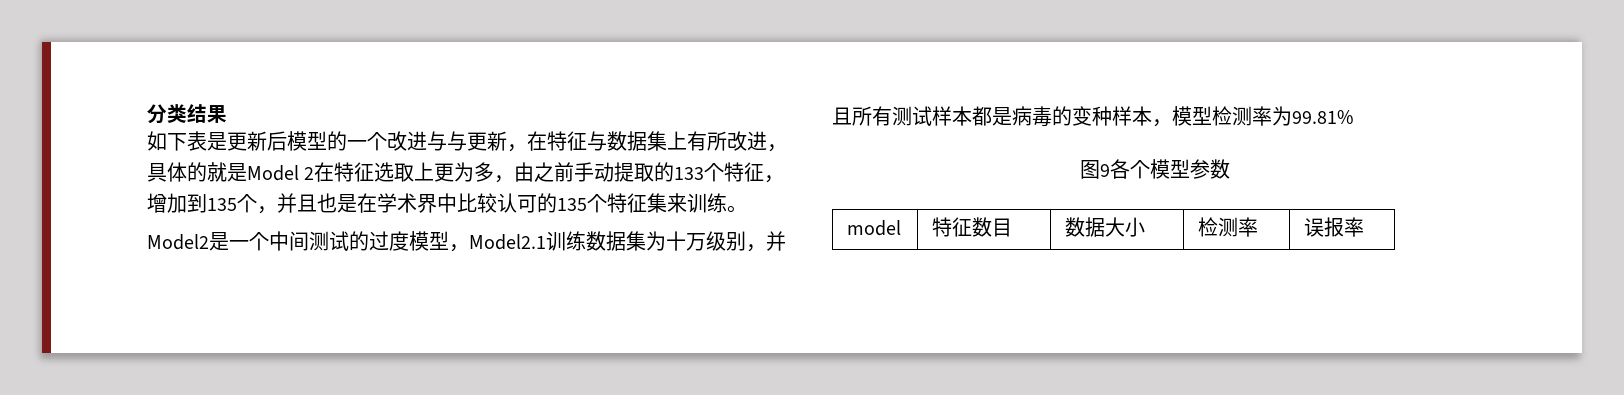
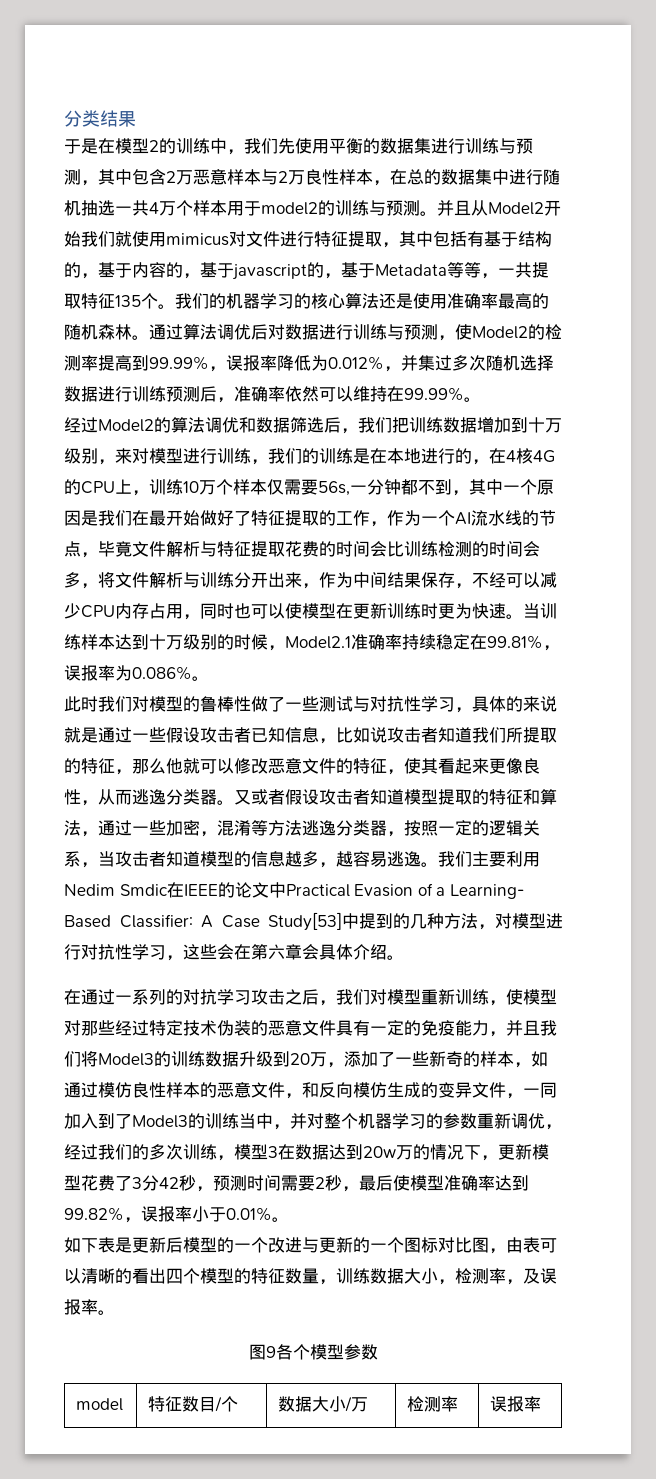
(227, 114) none -> [64,138,533,155] [64,169,560,186] [64,200,561,216] [64,231,552,248] [64,262,549,280] [64,293,549,309] [64,324,562,341] [64,355,554,372] [64,386,481,403] [64,417,562,434] [64,448,555,465] [64,479,554,496] [64,510,556,527] [64,541,540,558] [64,572,557,589] [64,603,557,620] [64,634,560,651] [64,665,209,681] [64,696,557,713] [64,727,557,744] [64,758,540,775] [64,789,557,806] [64,820,540,837] [64,851,540,868] [64,882,524,899] [64,912,563,931] [64,944,404,961] [64,989,557,1006] [64,1020,557,1037] [64,1051,548,1068] [64,1082,557,1099] [64,1113,562,1130] [64,1144,549,1161] [64,1175,529,1192] [64,1206,289,1223] // 于是在模型2的训练中，我们先使用平衡的数据集进行训练与预测，其中包含2万恶意样本与2万良性样本，在总的数据集中进行随机抽选一共4万个样本用于model2的训练与预测。并且从Model2开始我们就使用mimicus对文件进行特征提取，其中包括有基于结构的，基于内容的，基于javascript的，基于Metadata等等，一共提取特征135个。我们的机器学习的核心算法还是使用准确率最高的随机森林。通过算法调优后对数据进行训练与预测，使Model2的检测率提高到99.99%，误报率降低为0.012%，并集过多次随机选择数据进行训练预测后，准确率依然可以维持在99.99%。 // 经过Model2的算法调优和数据筛选后，我们把训练数据增加到十万级别，来对模型进行训练，我们的训练是在本地进行的，在4核4G的CPU上，训练10万个样本仅需要56s,一分钟都不到，其中一个原因是我们在最开始做好了特征提取的工作，作为一个AI流水线的节点，毕竟文件解析与特征提取花费的时间会比训练检测的时间会多，将文件解析与训练分开出来，作为中间结果保存，不经可以减少CPU内存占用，同时也可以使模型在更新训练时更为快速。当训练样本达到十万级别的时候，Model2.1准确率持续稳定在99.81%，误报率为0.086%。 // 此时我们对模型的鲁棒性做了一些测试与对抗性学习，具体的来说就是通过一些假设攻击者已知信息，比如说攻击者知道我们所提取的特征，那么他就可以修改恶意文件的特征，使其看起来更像良性，从而逃逸分类器。又或者假设攻击者知道模型提取的特征和算法，通过一些加密，混淆等方法逃逸分类器，按照一定的逻辑关系，当攻击者知道模型的信息越多，越容易逃逸。我们主要利用Nedim Smdic在IEEE的论文中Practical Evasion of a Learning- Based Classifier: A Case Study[53]中提到的几种方法，对模型进行对抗性学习，这些会在第六章会具体介绍。 // 在通过一系列的对抗学习攻击之后，我们对模型重新训练，使模型对那些经过特定技术伪装的恶意文件具有一定的免疫能力，并且我们将Model3的训练数据升级到20万，添加了一些新奇的样本，如通过模仿良性样本的恶意文件，和反向模仿生成的变异文件，一同加入到了Model3的训练当中，并对整个机器学习的参数重新调优，经过我们的多次训练，模型3在数据达到20w万的情况下，更新模型花费了3分42秒，预测时间需要2秒，最后使模型准确率达到99.82%，误报率小于0.01%。
[447,131,787,152] [147,162,785,183] [147,193,747,214] [147,231,786,252] [832,106,1353,127] 与更新，在特征与数据集上有所改进，具体的就是Model 2在特征选取上更为多，由之前手动提取的133个特征，增加到135个，并且也是在学术界中比较认可的135个特征集来训练。 // Model2是一个中间测试的过度模型，Model2.1训练数据集为十万级别，并且所有测试样本都是病毒的变种样本，模型检测率为99.81% -> [319,1237,557,1254] [64,1268,557,1285] [64,1299,115,1315] 更新的一个图标对比图，由表可以清晰的看出四个模型的特征数量，训练数据大小，检测率，及误报率。
[1065,217,1146,237] | 数据大小 -> [215,1396,239,1412] [278,1396,369,1412] /个 | 数据大小/万

